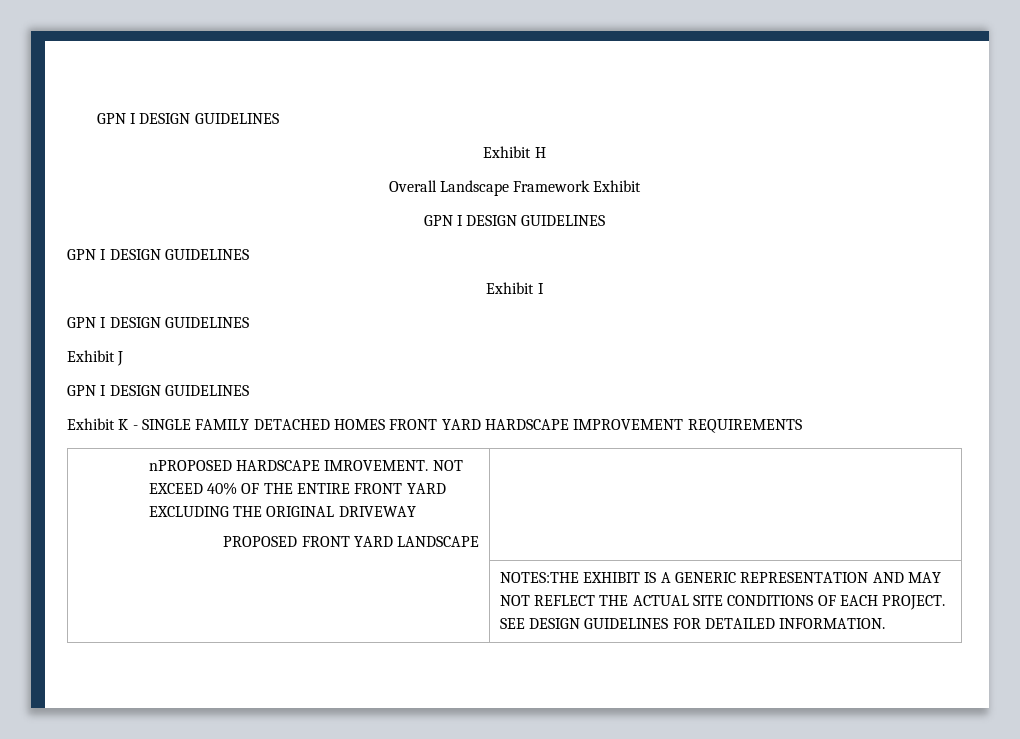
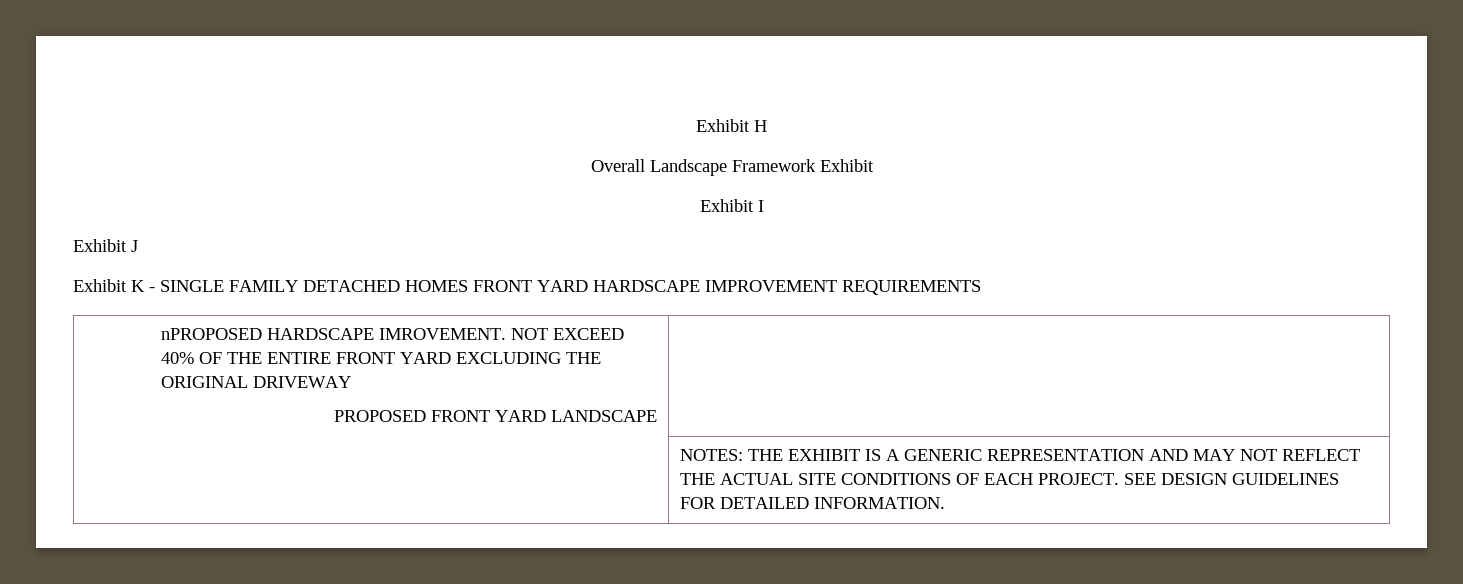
[96,113,279,124] GPN I DESIGN GUIDELINES // -> (696, 125) none
[423,215,606,226] [67,249,249,260] [486,282,544,294] [67,317,249,328] [67,350,124,366] [67,385,249,396] GPN I DESIGN GUIDELINES // GPN I DESIGN GUIDELINES // Exhibit I // GPN I DESIGN GUIDELINES // Exhibit J // GPN I DESIGN GUIDELINES -> [699,199,764,212] [73,239,138,252] Exhibit I // Exhibit J
[499,572,579,583] NOTES:THE -> [679,449,783,461] NOTES: THE

